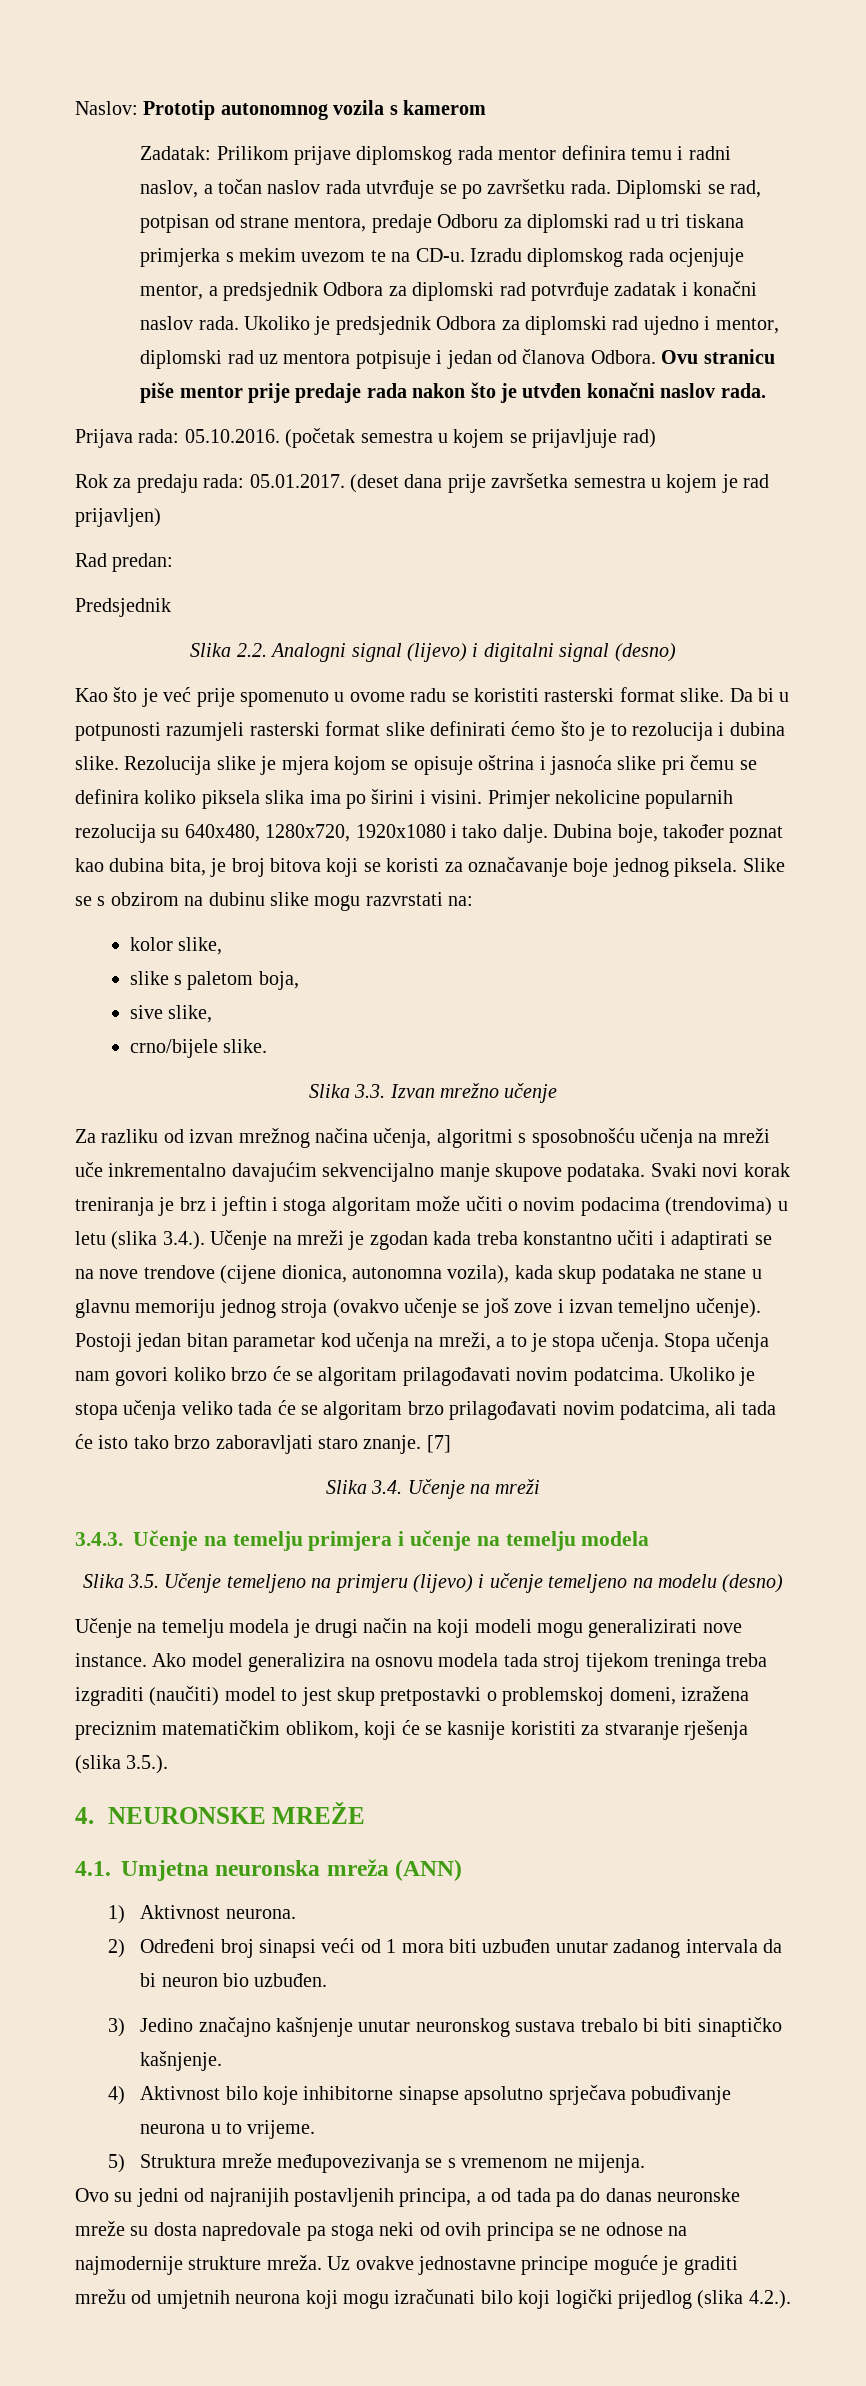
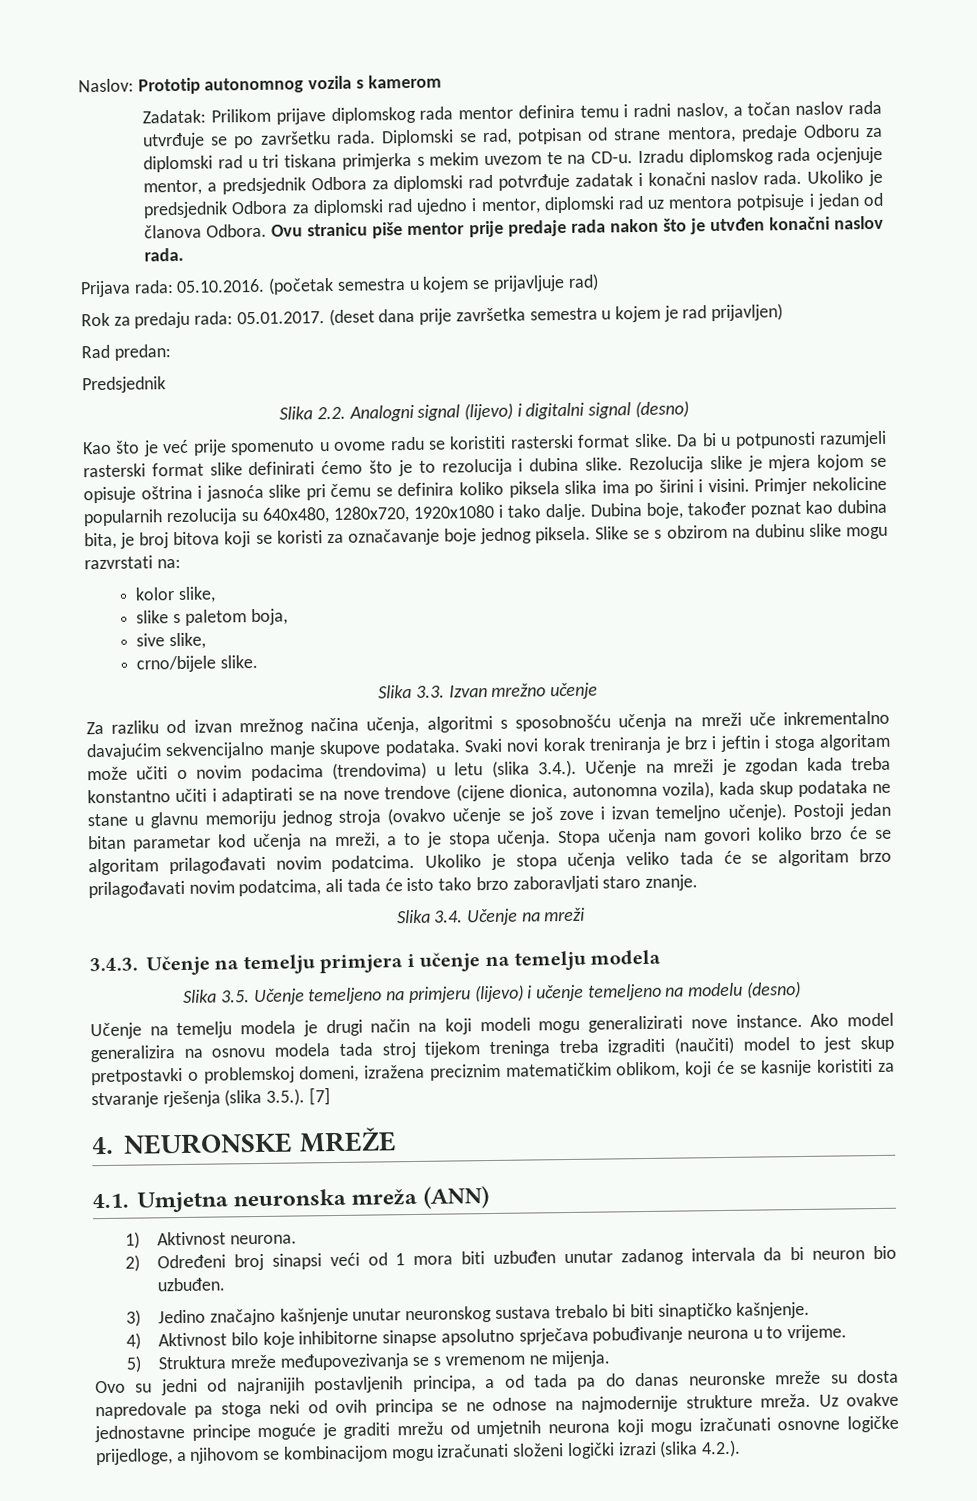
[426,1435,451,1453] [7] -> (698, 882) none
(169, 1764) none -> [308,1087,331,1106] [7]
[480,2289,692,2309] bilo koji logički prijedlog -> [777,1415,900,1433] [95,1441,657,1466] osnovne logičke prijedloge, a njihovom se kombinacijom mogu izračunati složeni logički izrazi

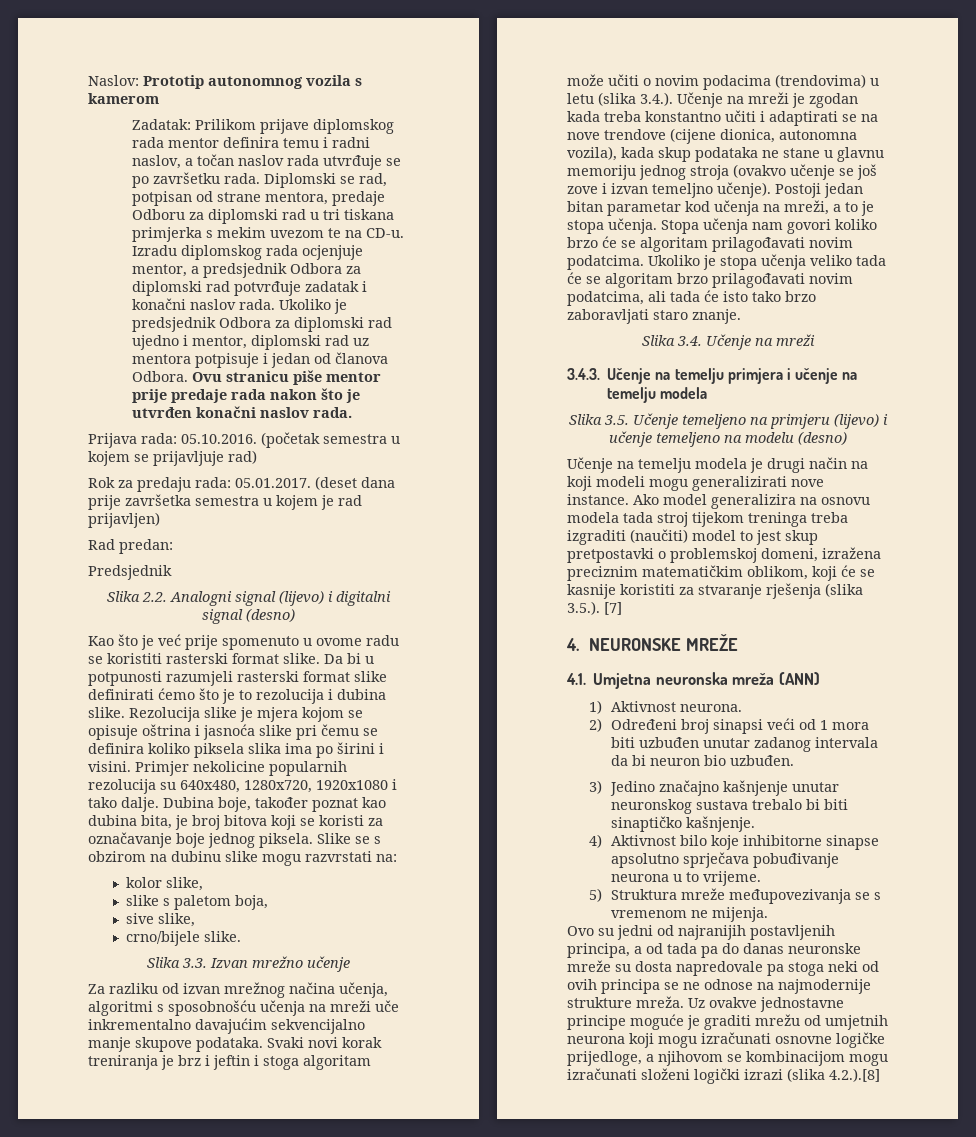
[709,217,765,232] utvđen -> [132,407,193,418] utvrđen
[700,1439,741,1458] 4.2.). -> [829,1068,880,1082] 4.2.).[8]

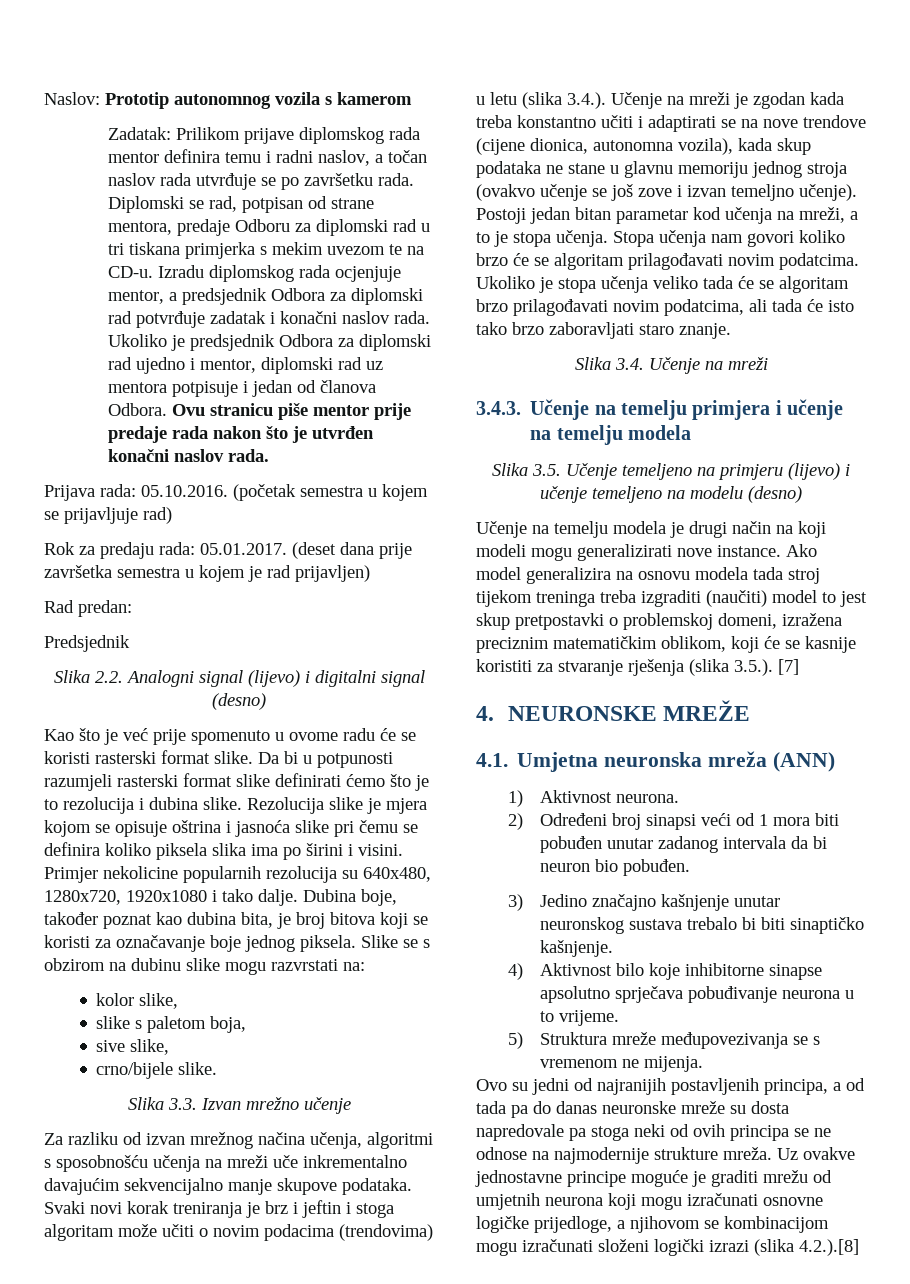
[88,653,162,664] se koristiti -> [380,728,416,741] [44,751,90,764] će se koristi
[639,737,700,748] uzbuđen -> [540,836,603,853] pobuđen
[730,755,795,766] uzbuđen. -> [623,859,691,876] pobuđen.

